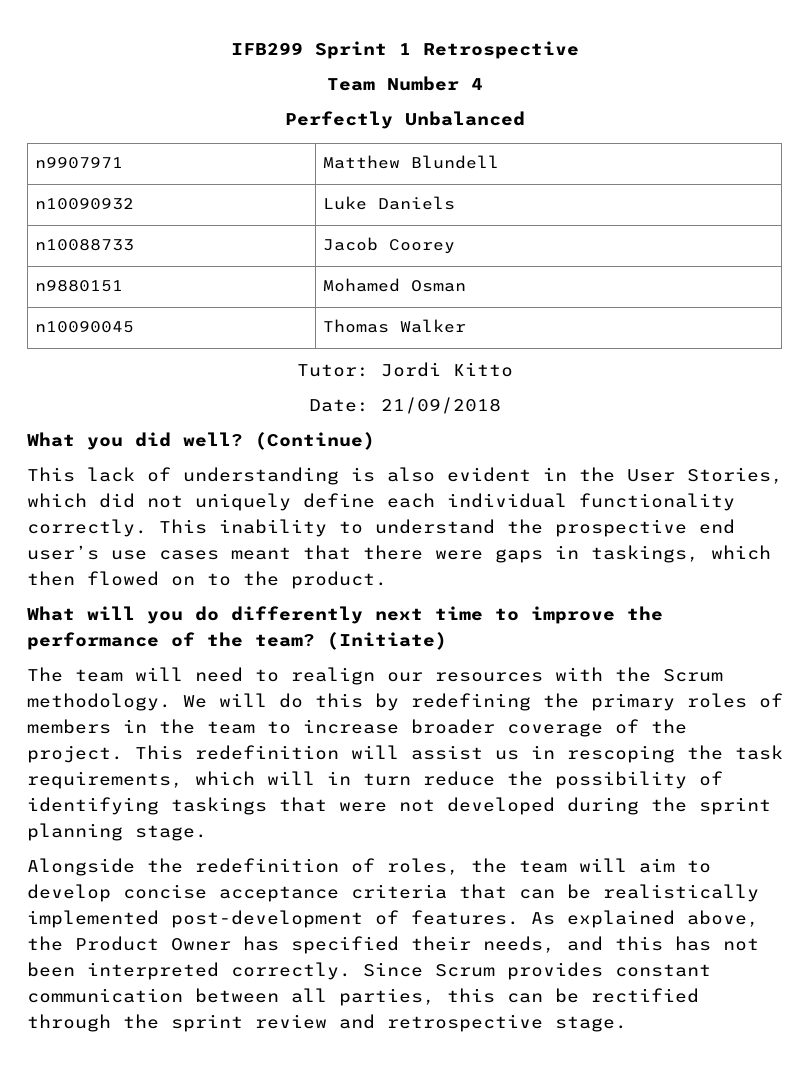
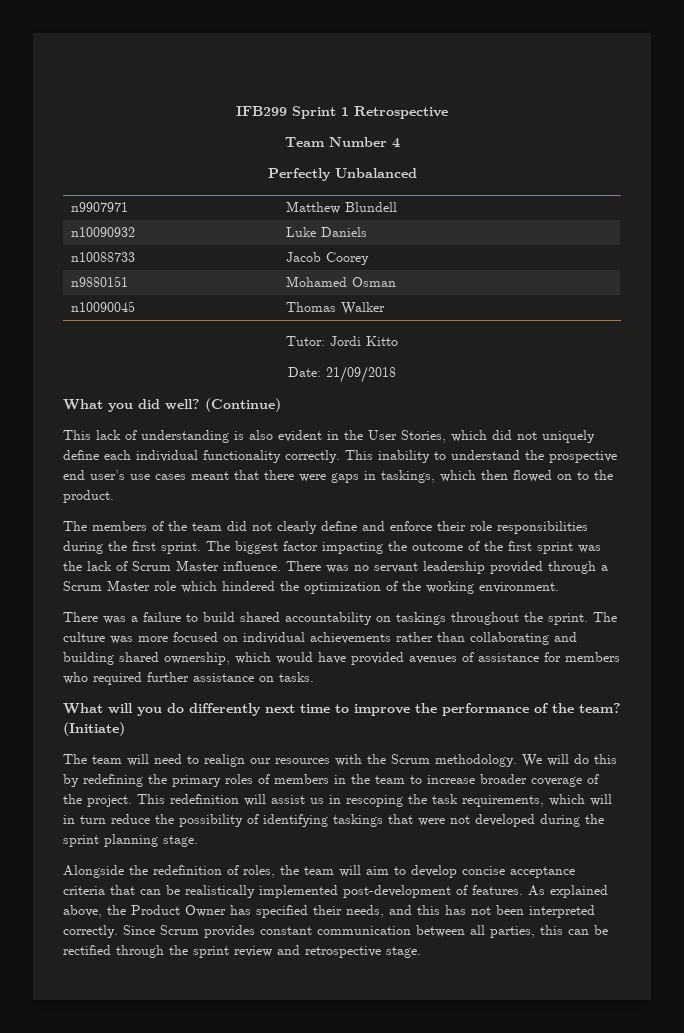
(387, 580) none -> [63,521,588,534] [63,541,601,554] [63,560,608,574] [63,580,559,594] [63,612,617,625] [63,632,577,645] [63,652,620,665] [63,672,314,685] // The members of the team did not clearly define and enforce their role responsibilities during the first sprint. The biggest factor impacting the outcome of the first sprint was the lack of Scrum Master influence. There was no servant leadership provided through a Scrum Master role which hindered the optimization of the working environment. // There was a failure to build shared accountability on taskings throughout the sprint. The culture was more focused on individual achievements rather than collaborating and building shared ownership, which would have provided avenues of assistance for members who required further assistance on tasks.

